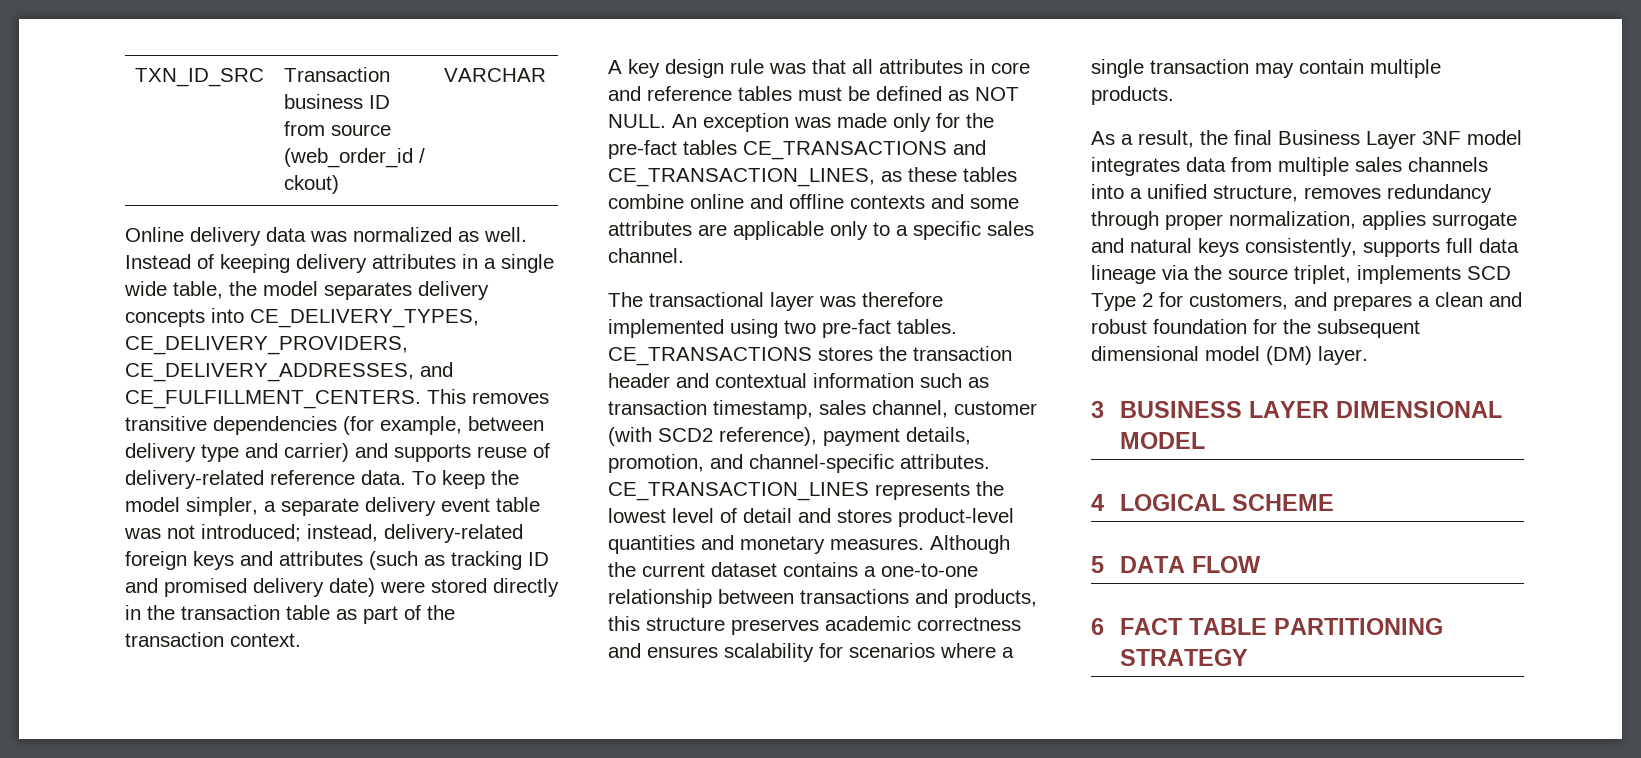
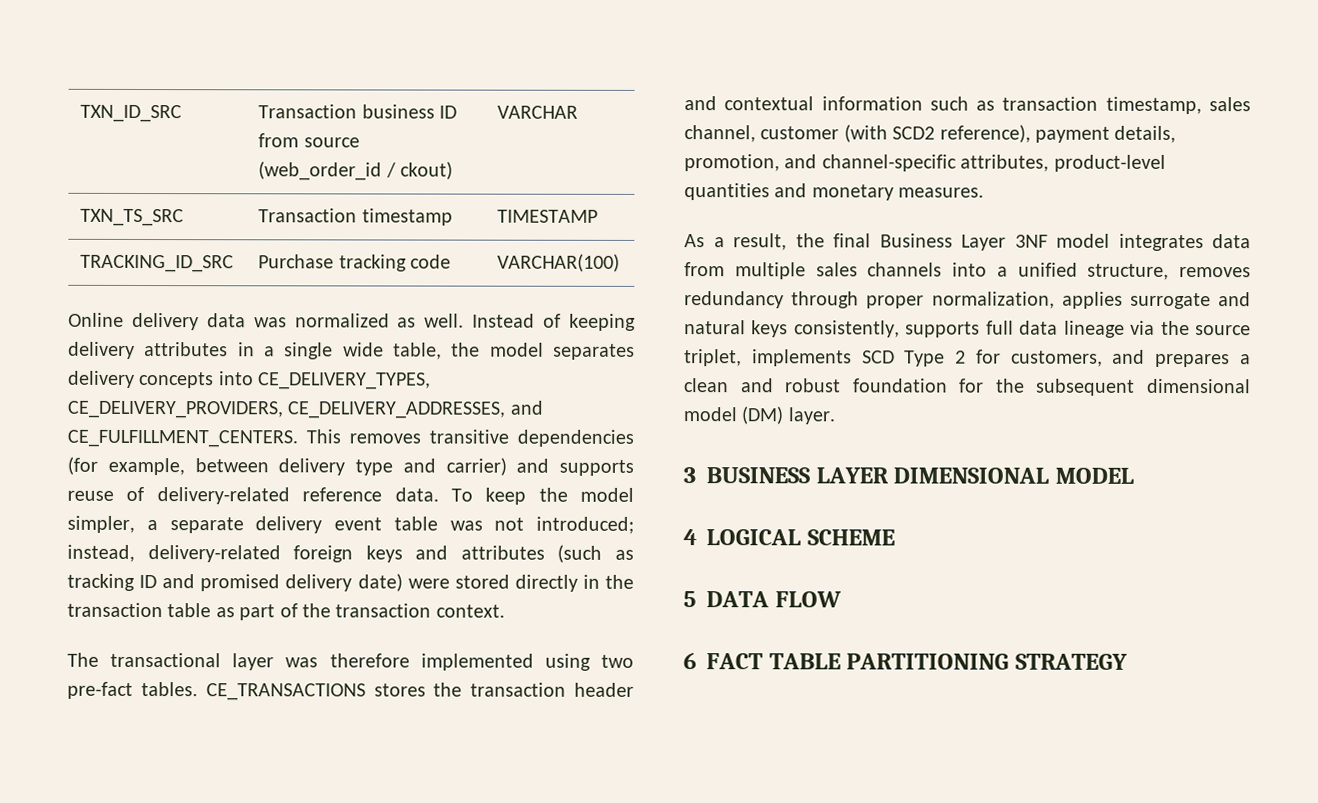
(546, 75) none -> [80,208,185,227] [258,208,453,226] [497,209,599,223] [80,254,235,273] [258,254,451,272] [497,253,621,272] // TXN_TS_SRC | Transaction timestamp | TIMESTAMP // TRACKING_ID_SRC | Purchase tracking code | VARCHAR(100)
[608,59,1030,78] [608,86,1019,101] [608,113,994,132] [608,140,986,160] [608,167,1017,187] [608,194,1019,209] [608,221,1034,240] [608,248,684,263] // A key design rule was that all attributes in core and reference tables must be defined as NOT NULL. An exception was made only for the pre-fact tables CE_TRANSACTIONS and CE_TRANSACTION_LINES, as these tables combine online and offline contexts and some attributes are applicable only to a specific sales channel. -> (505, 611) none
[900,454,990,469] [608,481,1004,501] [608,508,892,523] attributes. CE_TRANSACTION_LINES represents the lowest level of detail and stores -> [960,154,1050,172] attributes,
[930,535,1010,554] [608,562,978,577] [608,589,1037,608] [608,616,1021,635] [608,643,1014,662] [1091,59,1441,78] [1091,86,1174,105] Although the current dataset contains a one-to-one relationship between transactions and products, this structure preserves academic correctness and ensures scalability for scenarios where a single transaction may contain multiple products. -> (985, 192) none

